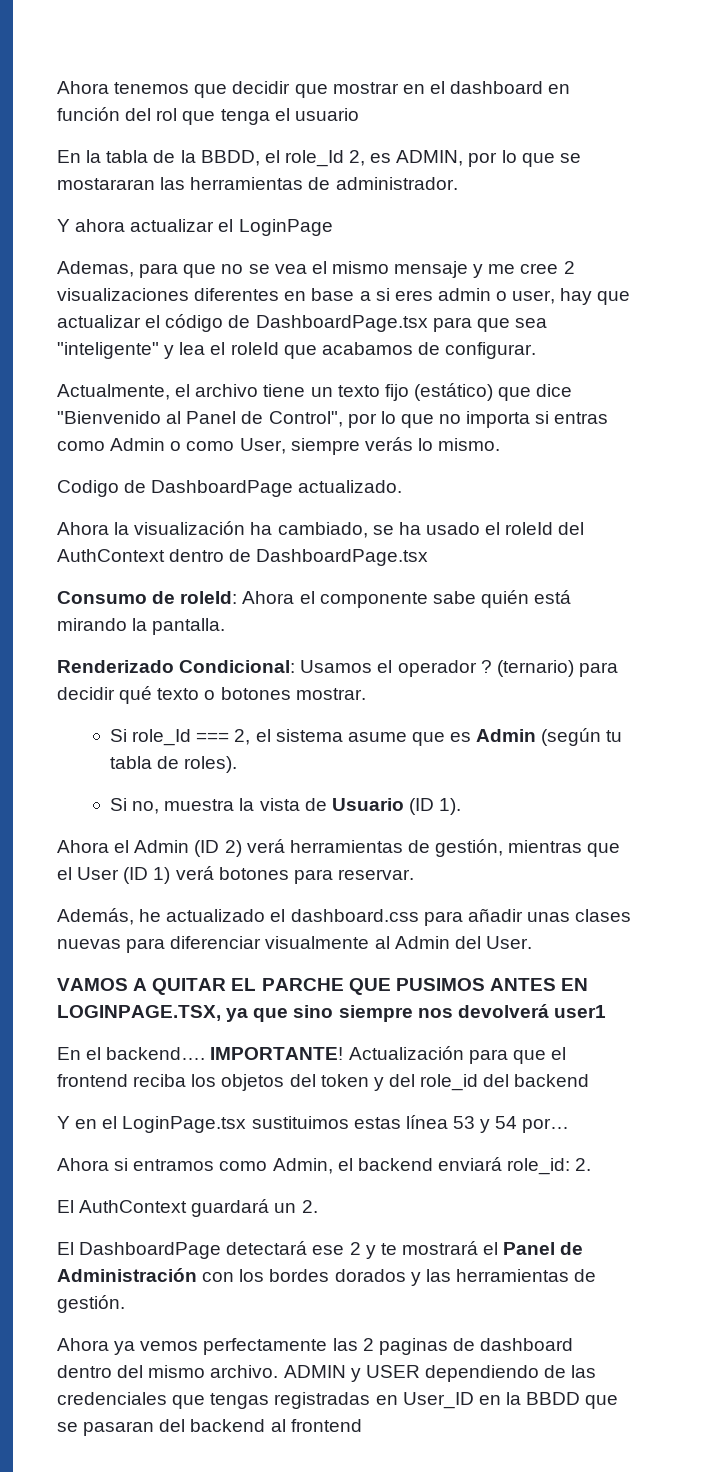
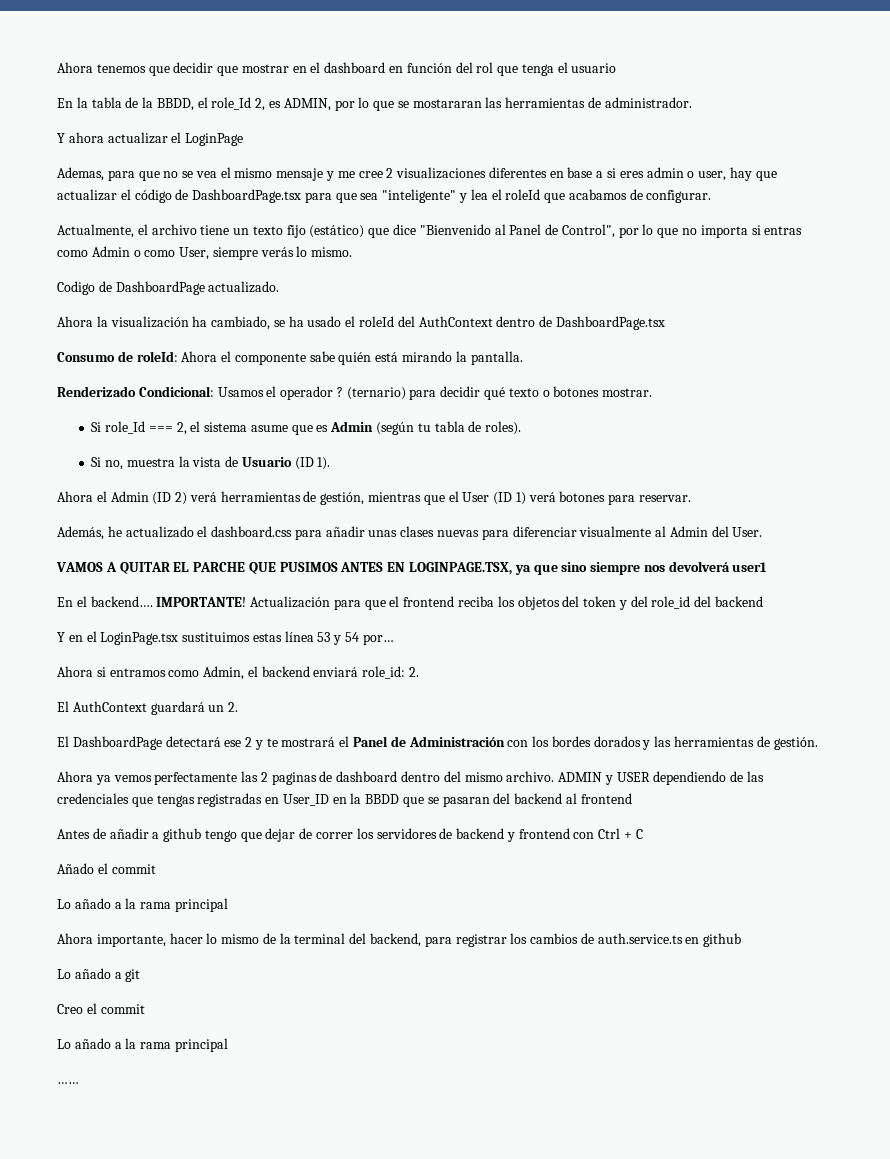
(362, 1425) none -> [57,828,643,842] [57,863,156,874] [57,898,228,912] [57,933,742,947] [57,968,141,982] [57,1003,145,1014] [57,1038,228,1052] [57,1082,79,1084] // Antes de añadir a github tengo que dejar de correr los servidores de backend y frontend con Ctrl + C // Añado el commit // Lo añado a la rama principal // Ahora importante, hacer lo mismo de la terminal del backend, para registrar los cambios de auth.service.ts en github // Lo añado a git // Creo el commit // Lo añado a la rama principal // ……

